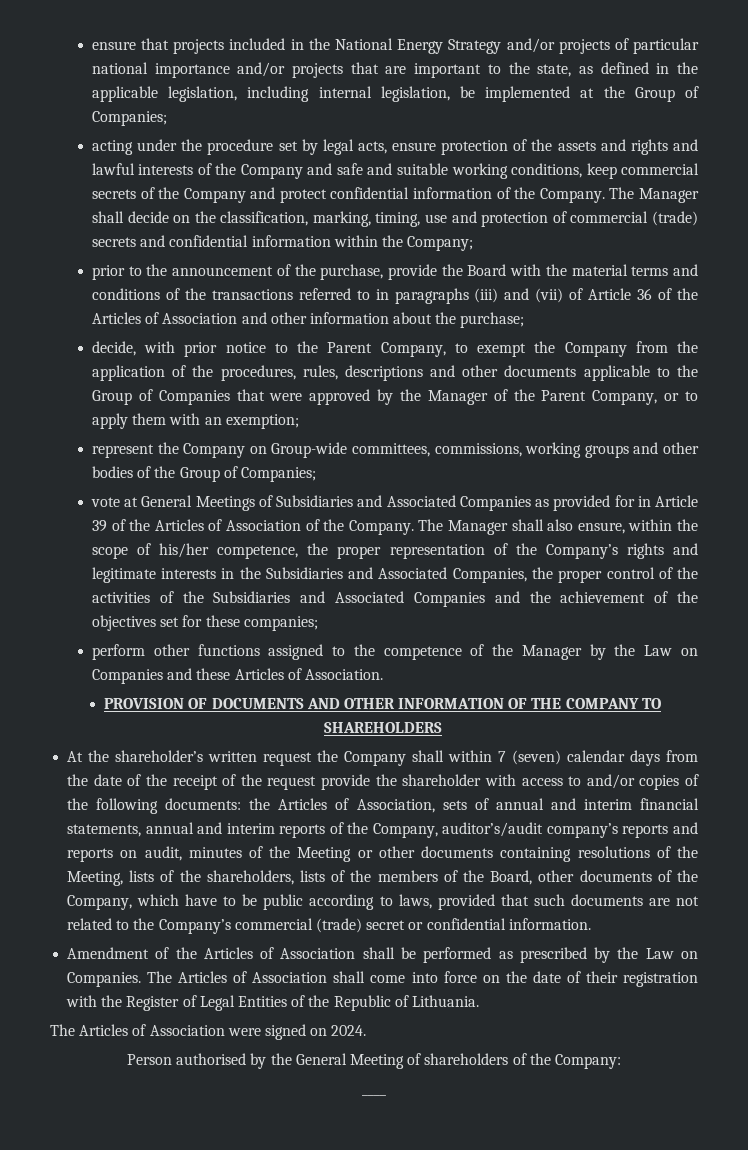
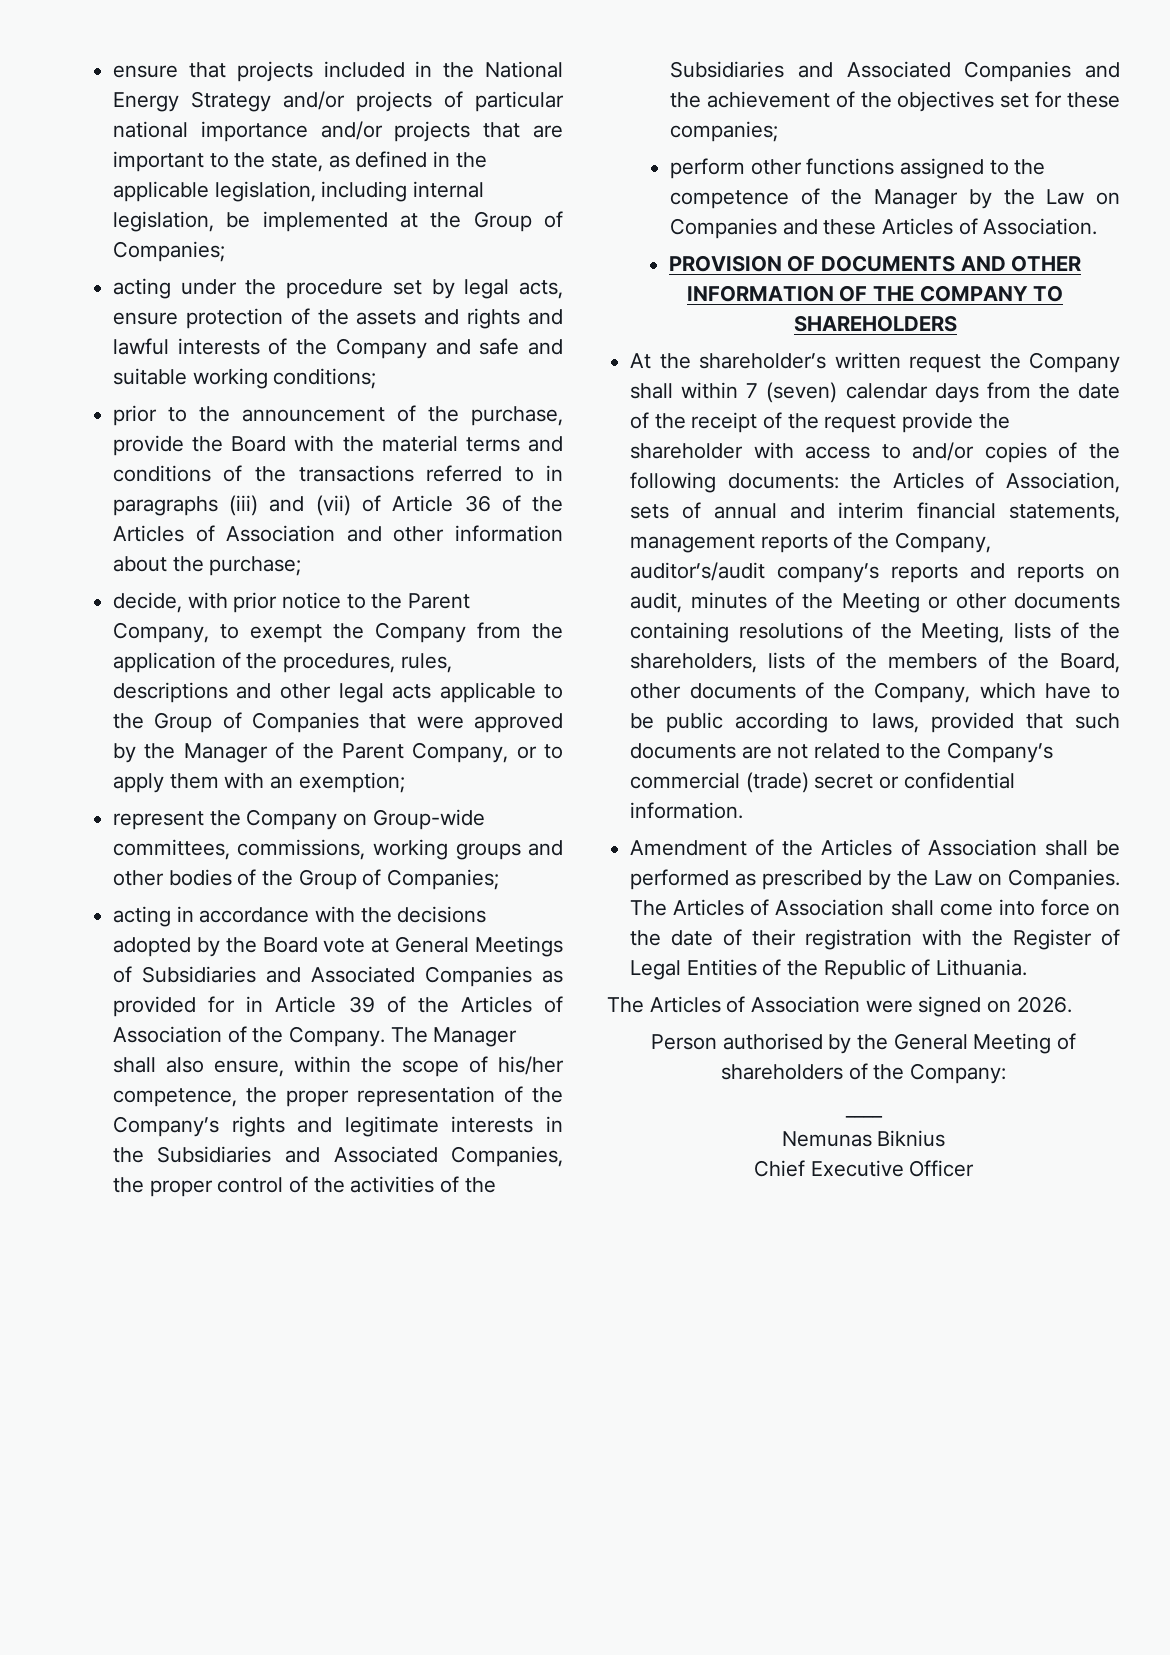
[510,163,699,179] [91,187,699,203] [91,211,698,227] [91,235,474,251] conditions, keep commercial secrets of the Company and protect confidential information of the Company. The Manager shall decide on the classification, marking, timing, use and protection of commercial (trade) secrets and confidential information within the Company; -> [273,368,377,389] conditions;
[504,365,577,377] documents -> [338,683,431,703] legal acts
(316, 474) none -> [112,906,487,927] [112,937,318,957] acting in accordance with the decisions adopted by the Board
[145,822,275,834] annual and interim -> [630,534,756,553] management
[331,1025,367,1036] 2024. -> [1016,996,1072,1013] 2026.
(386, 1095) none -> [781,1130,946,1147] [753,1160,975,1177] // Nemunas Biknius // Chief Executive Officer

